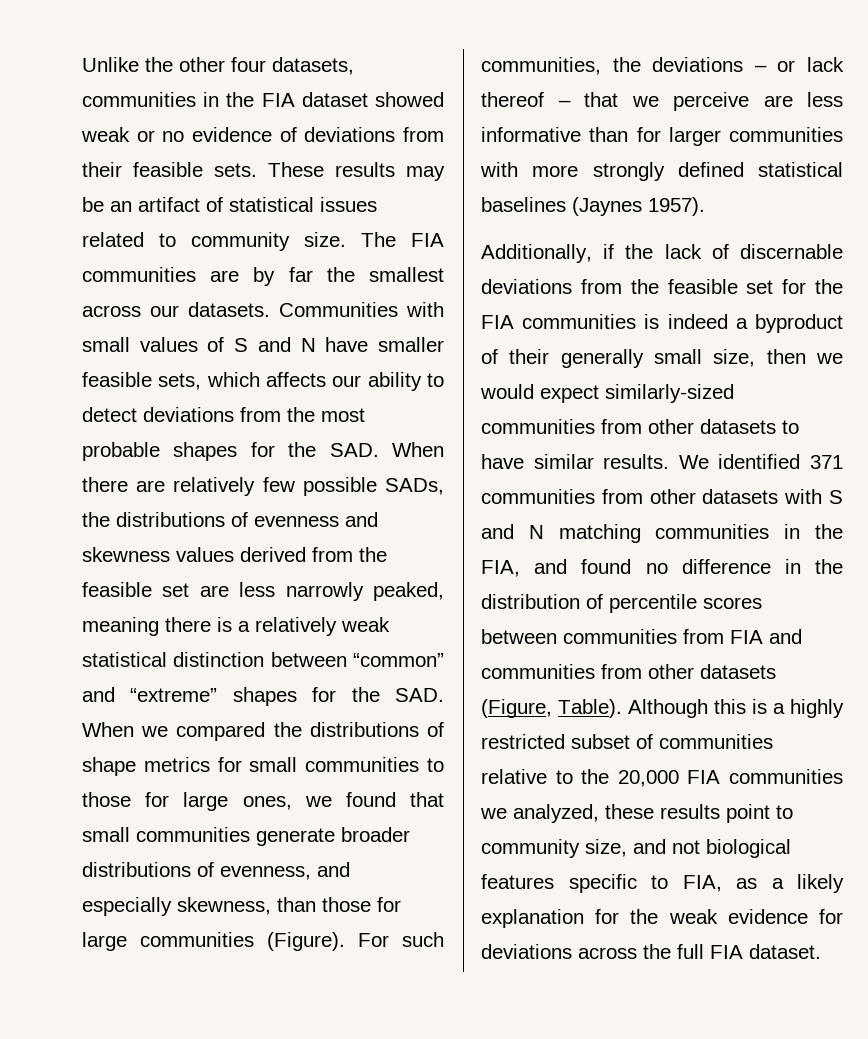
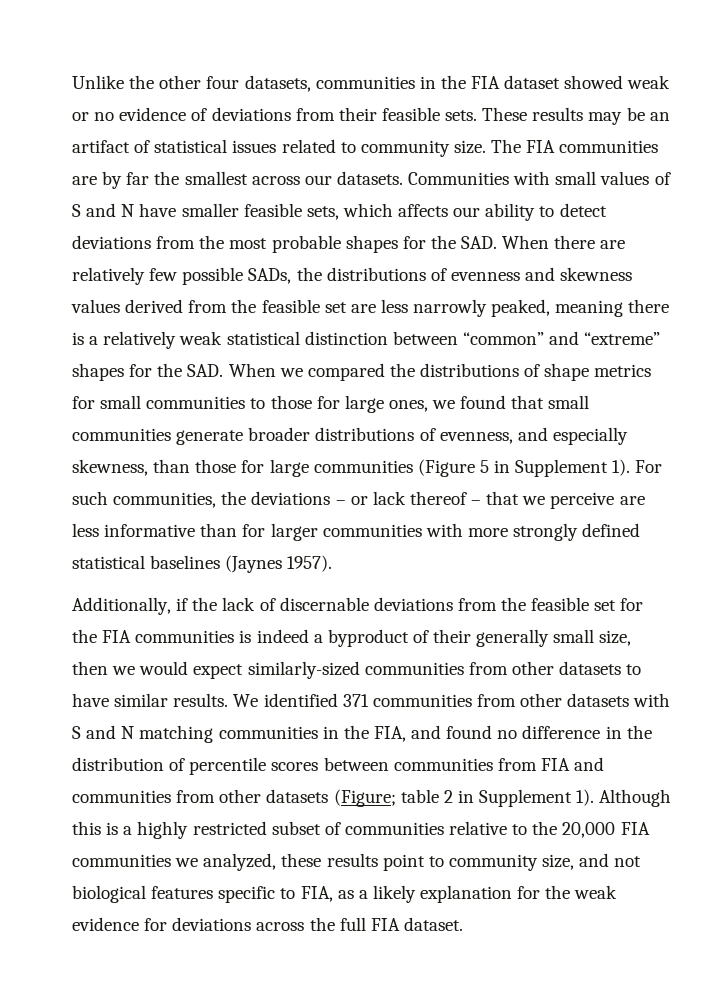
[267,932,345,951] (Figure). -> [417,459,631,477] (Figure 5 in Supplement 1).
[481,699,622,718] (Figure, Table). -> [333,789,595,807] (Figure; table 2 in Supplement 1).

